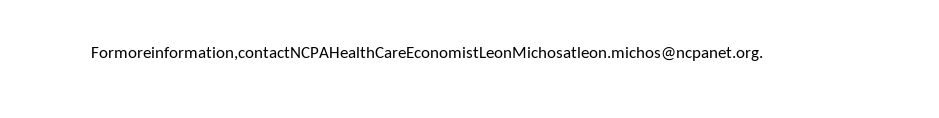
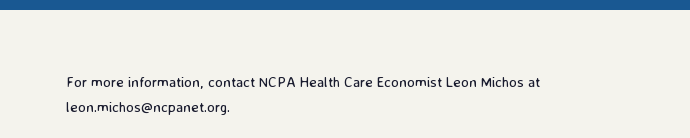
[91,47,763,61] Formoreinformation,contactNCPAHealthCareEconomistLeonMichosatleon.michos@ncpanet.org. -> [66,77,540,89] [66,102,230,115] For more information, contact NCPA Health Care Economist Leon Michos at leon.michos@ncpanet.org.

